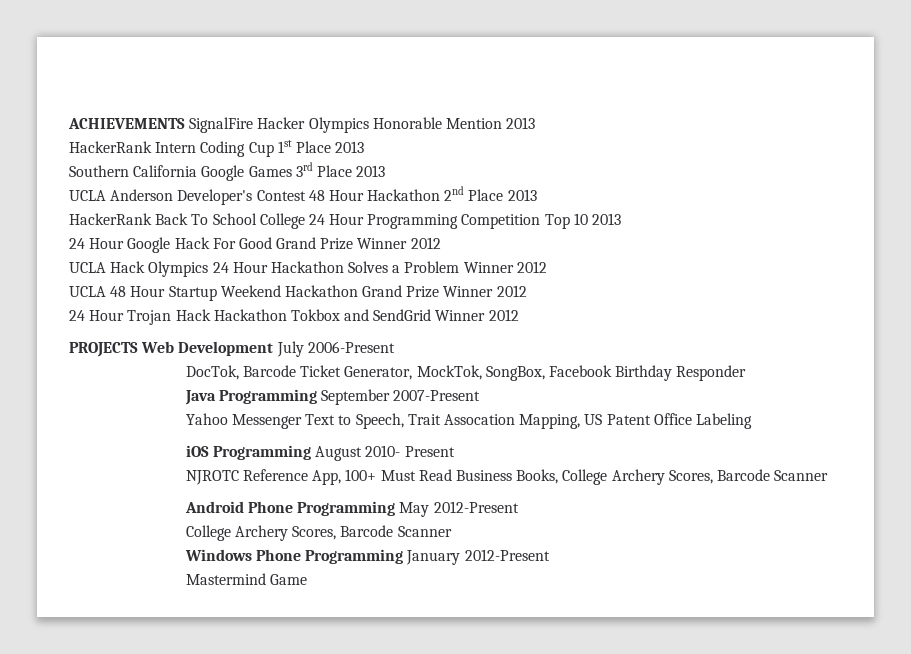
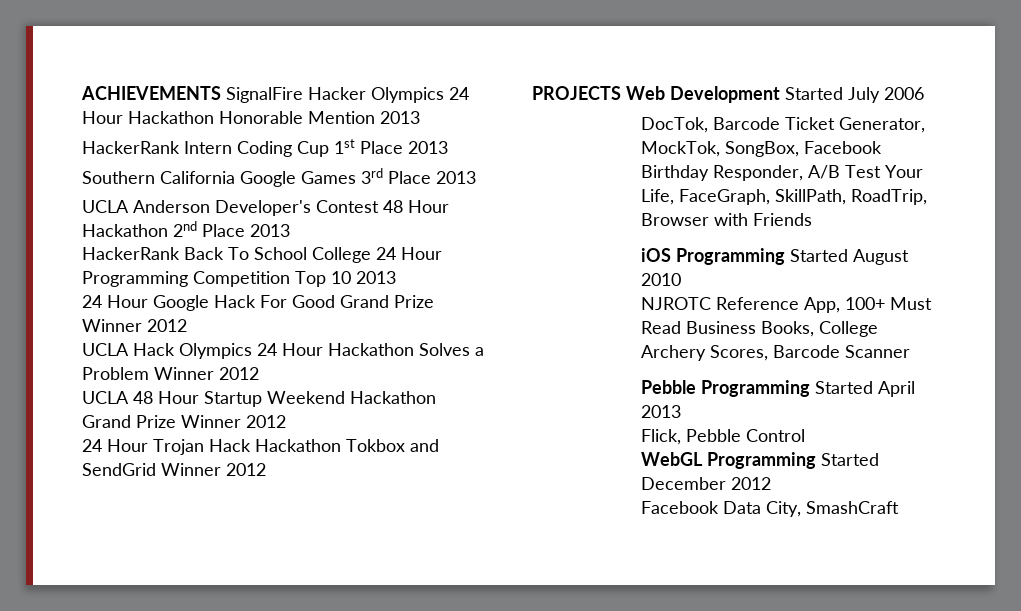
(369, 125) none -> [449,87,469,100] [82,111,214,124] 24 Hour Hackathon
[276,341,395,357] July 2006-Present -> [785,87,924,103] Started July 2006
[676,365,747,381] [184,389,481,405] [185,413,752,429] Responder // Java Programming September 2007-Present // Yahoo Messenger Text to Speech, Trait Assocation Mapping, US Patent Office Labeling -> [713,165,924,181] [641,189,928,205] [641,213,813,226] Responder, A/B Test Your Life, FaceGraph, SkillPath, RoadTrip, Browser with Friends
[315,445,455,461] August 2010- Present -> [790,249,910,265] [641,273,682,286] Started August 2010
[184,501,519,517] [185,525,452,541] [184,549,550,565] [185,573,308,585] Android Phone Programming May 2012-Present // College Archery Scores, Barcode Scanner // Windows Phone Programming January 2012-Present // Mastermind Game -> [641,380,916,397] [641,405,682,418] [641,429,806,445] [641,452,880,469] [641,477,772,490] [641,501,900,517] Pebble Programming Started April 2013 // Flick, Pebble Control // WebGL Programming Started December 2012 // Facebook Data City, SmashCraft

